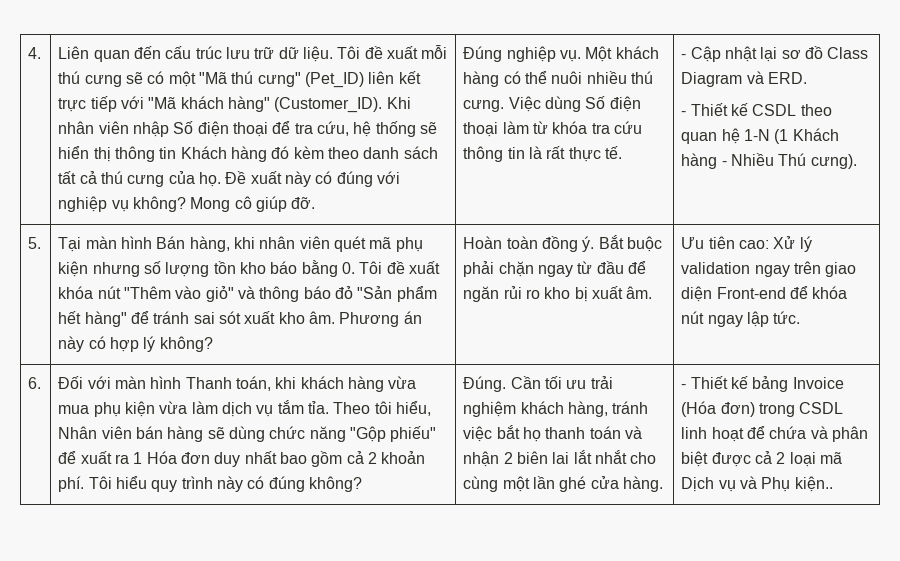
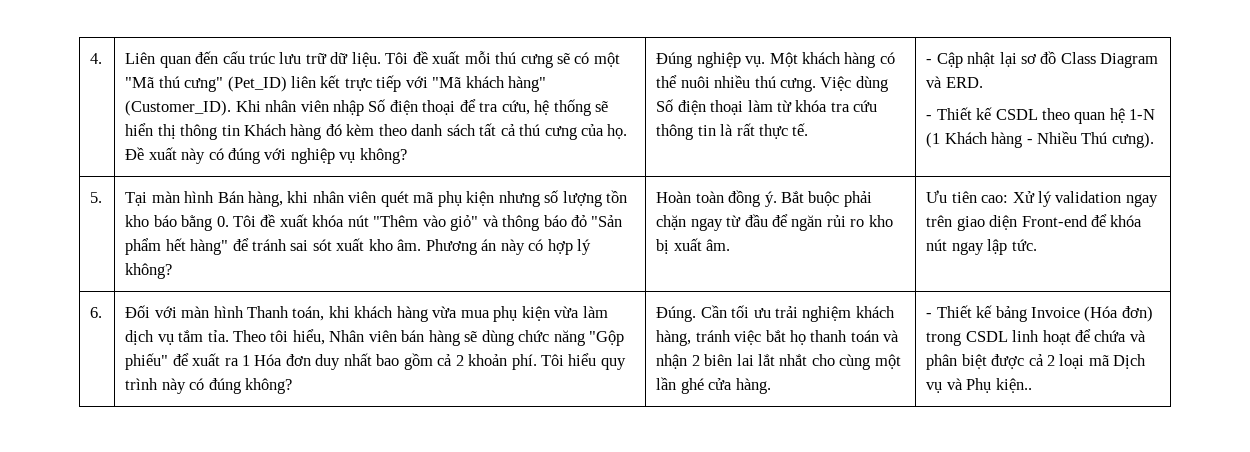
[190,196,316,212] Mong cô giúp đỡ. -> (407, 156) none

